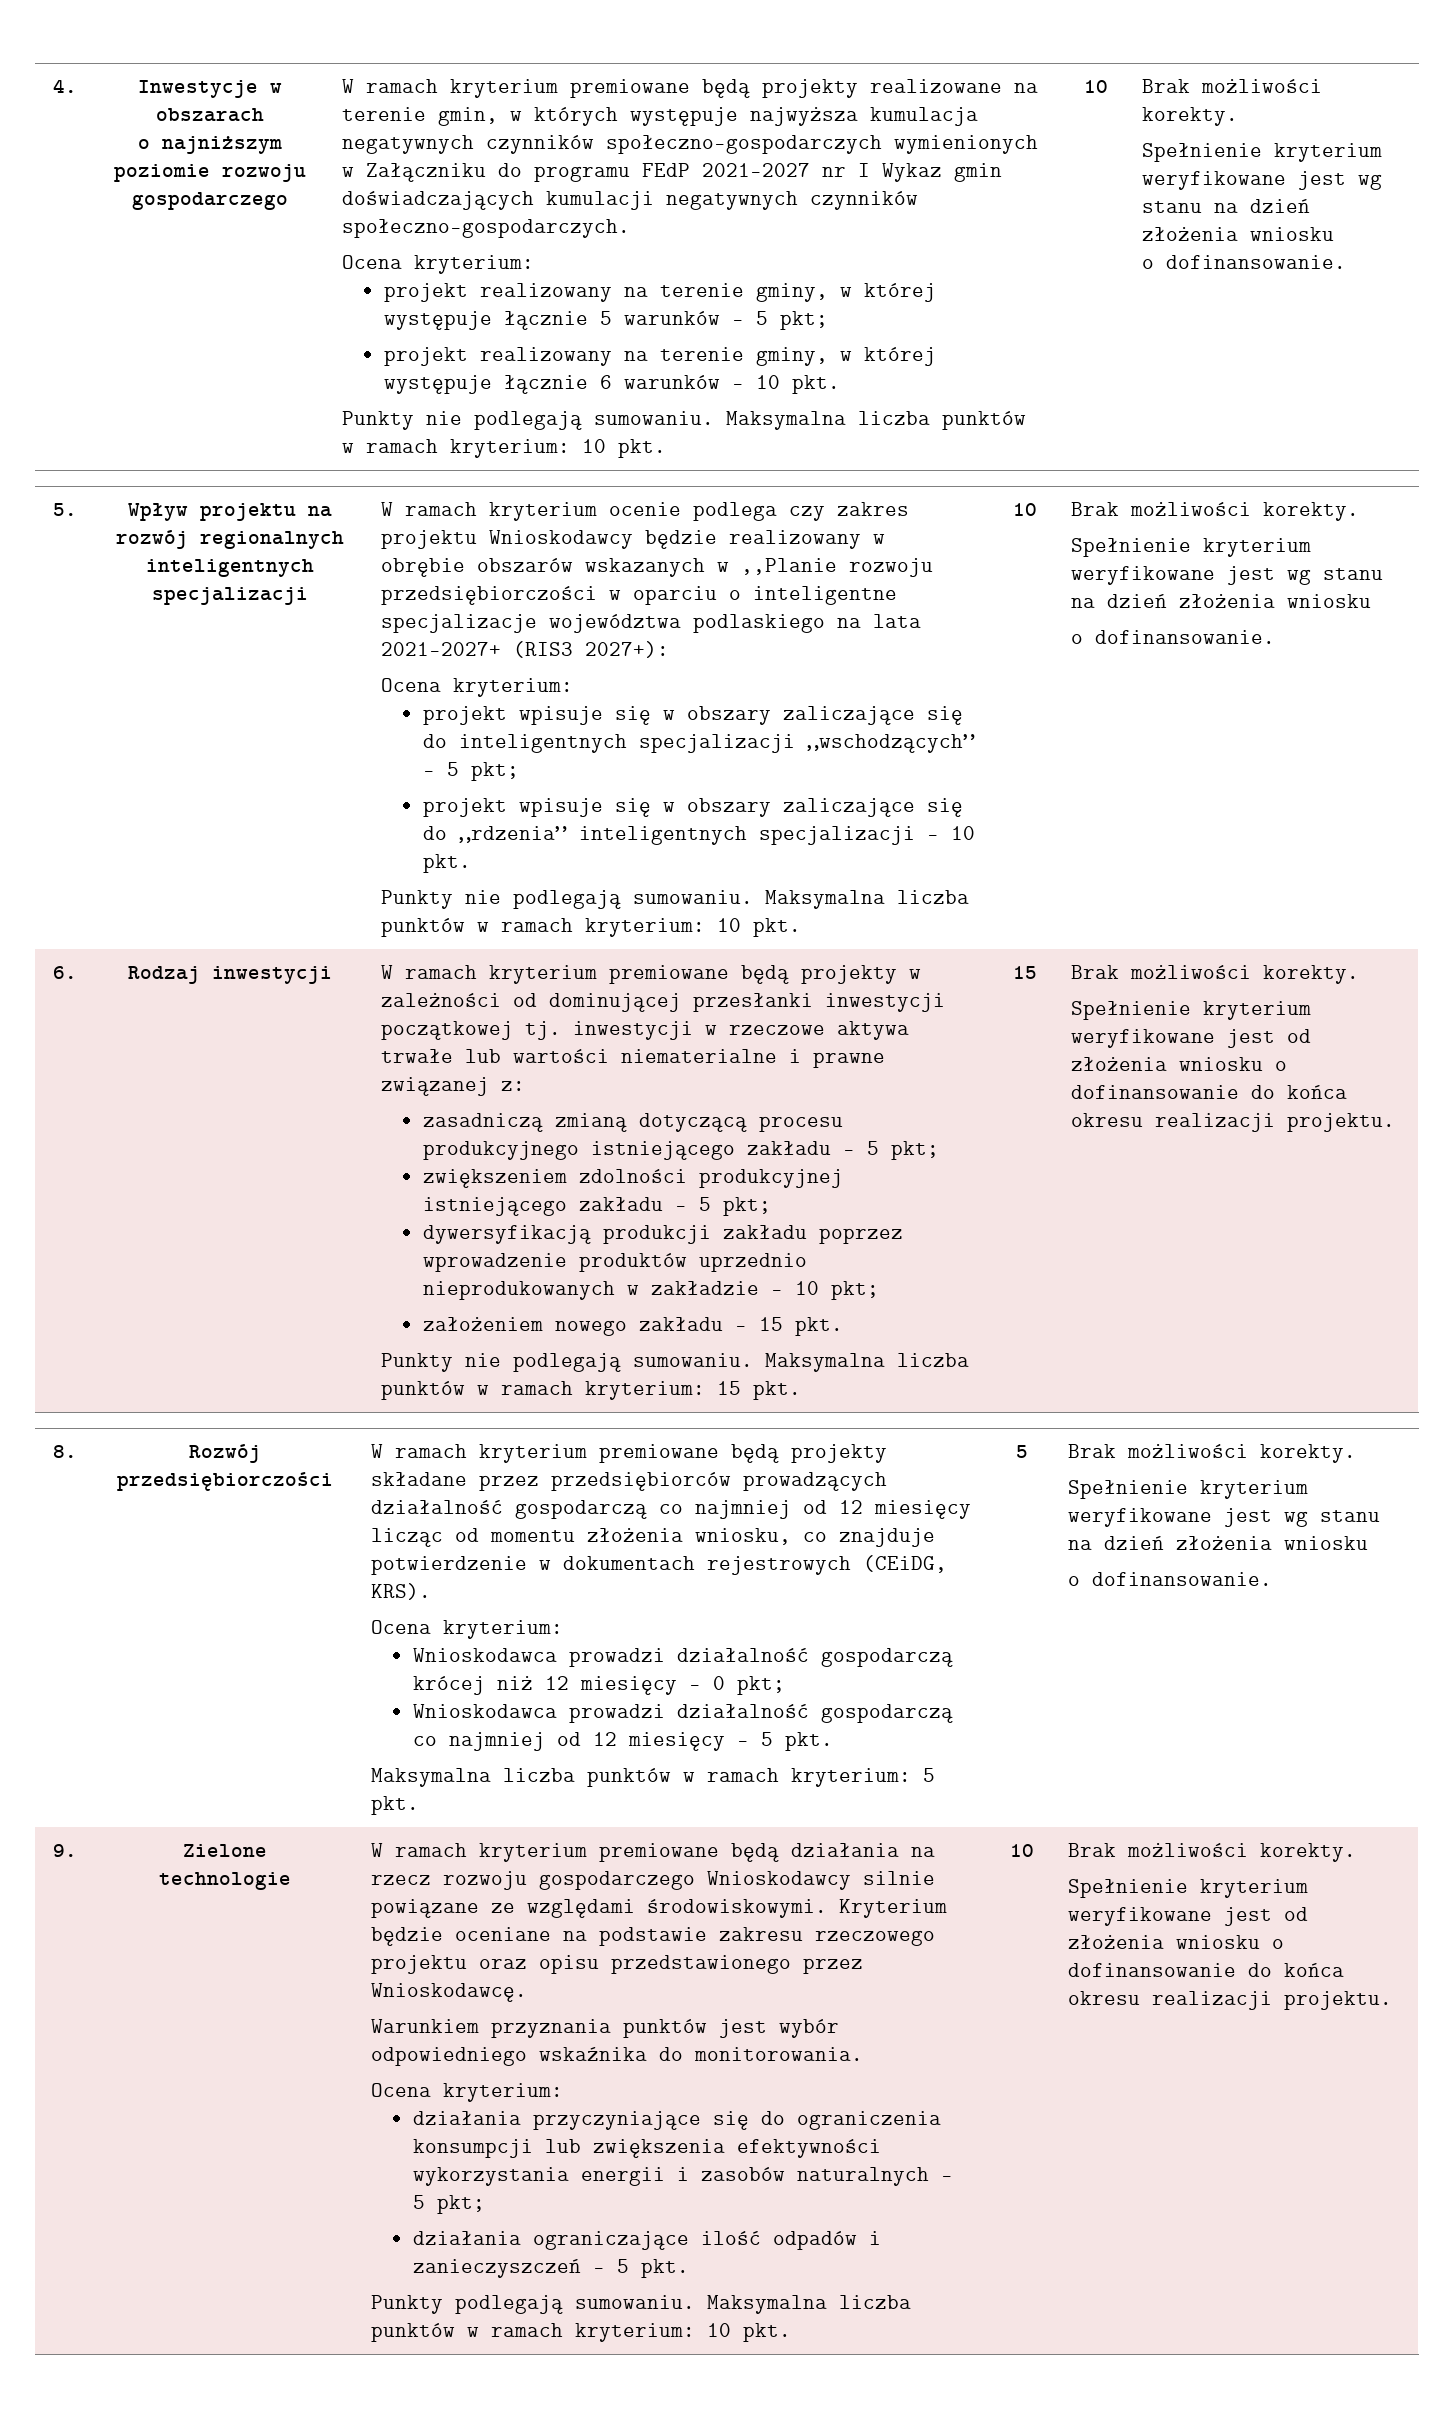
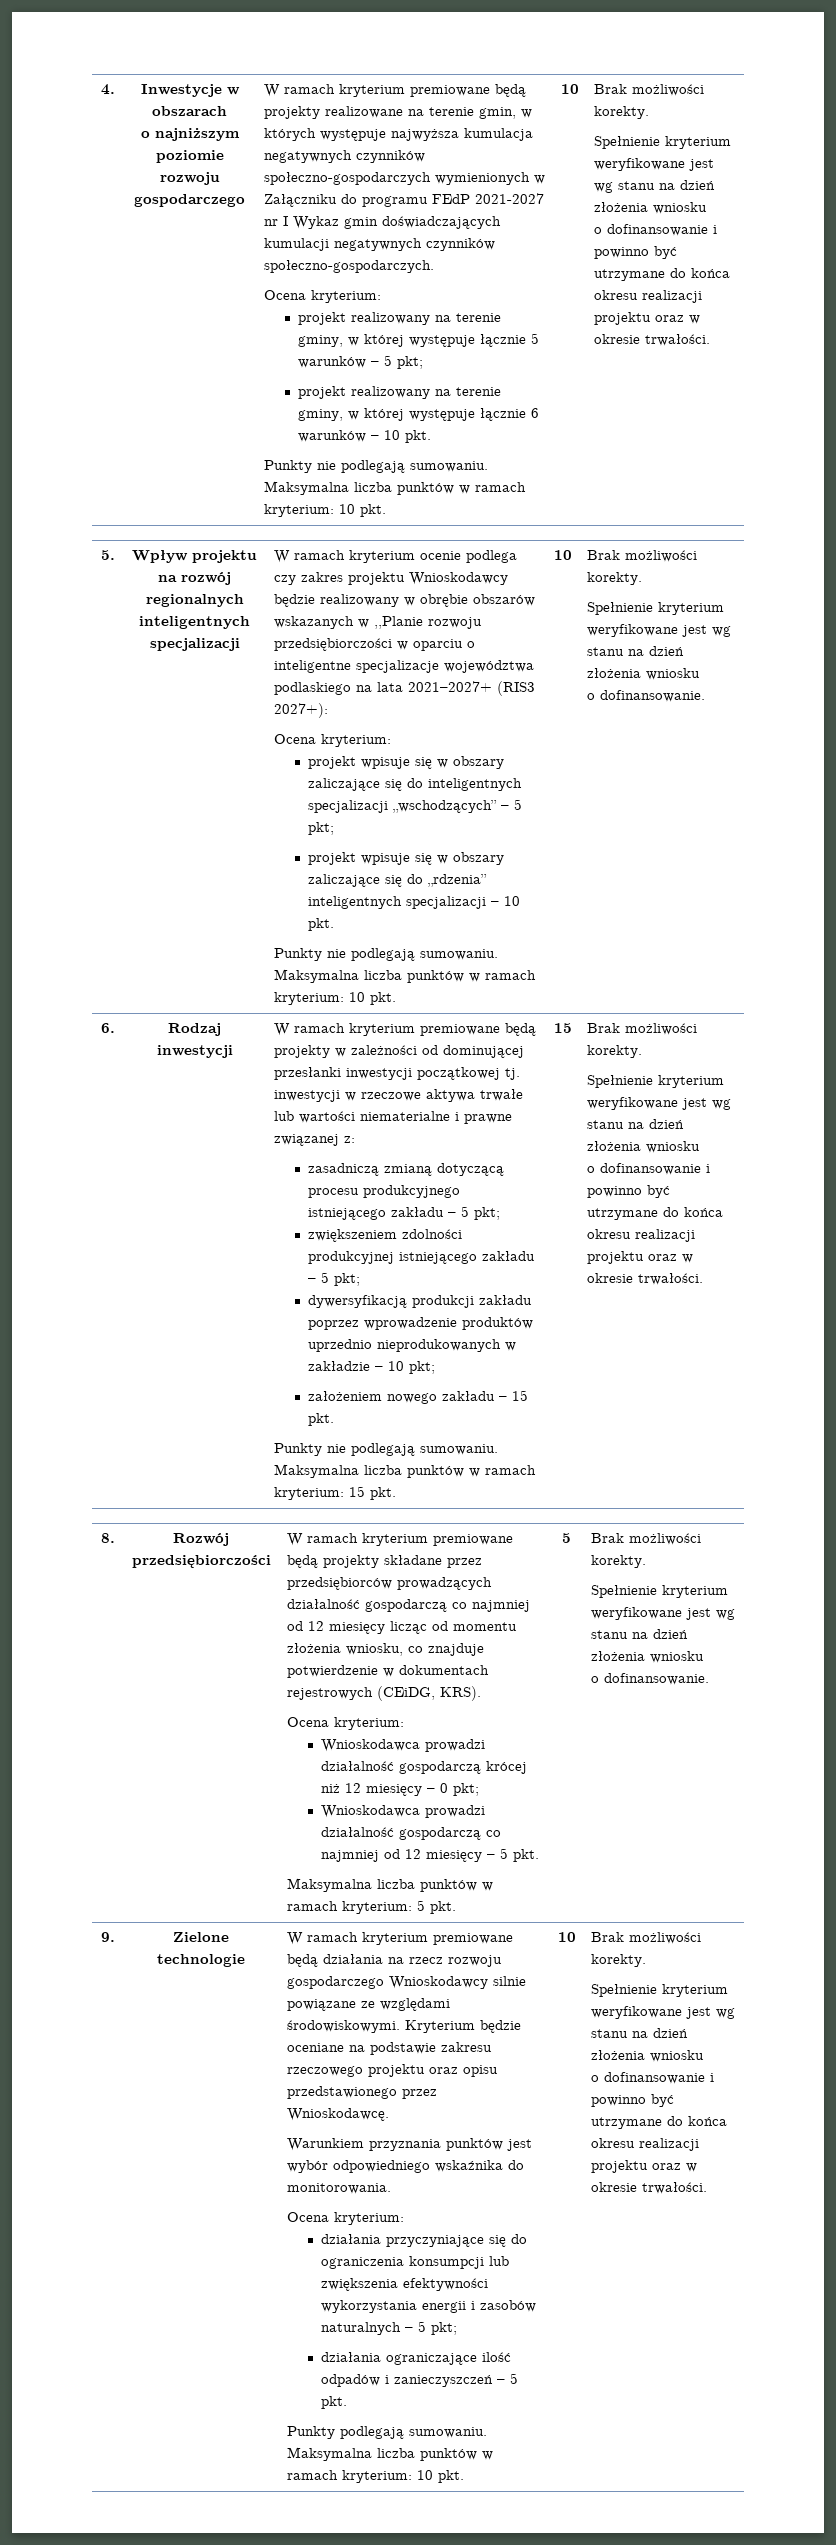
[1166,255,1347,269] dofinansowanie. -> [606,224,717,236] [593,246,677,259] [593,268,730,281] [593,290,702,303] [593,312,700,325] [593,334,710,346] dofinansowanie i powinno być utrzymane do końca okresu realizacji projektu oraz w okresie trwałości.
[1287,1029,1312,1043] [1071,1057,1288,1071] [1071,1085,1348,1099] [1071,1113,1396,1132] od złożenia wniosku o dofinansowanie do końca okresu realizacji projektu. -> [711,1099,731,1110] [586,1119,684,1129] [586,1141,700,1153] [586,1163,710,1175] [586,1185,670,1198] [586,1207,723,1220] [586,1229,695,1242] [586,1251,693,1264] [586,1273,703,1285] wg stanu na dzień złożenia wniosku // o dofinansowanie i powinno być utrzymane do końca okresu realizacji projektu oraz w okresie trwałości.
[1284,1907,1309,1921] [1068,1935,1285,1949] [1068,1963,1345,1977] [1068,1991,1393,2010] od złożenia wniosku o dofinansowanie do końca okresu realizacji projektu. -> [715,2008,735,2019] [590,2028,688,2038] [590,2050,704,2062] [590,2072,714,2084] [590,2094,674,2107] [590,2116,727,2129] [590,2138,699,2151] [590,2160,697,2173] [590,2182,707,2194] wg stanu na dzień złożenia wniosku // o dofinansowanie i powinno być utrzymane do końca okresu realizacji projektu oraz w okresie trwałości.

